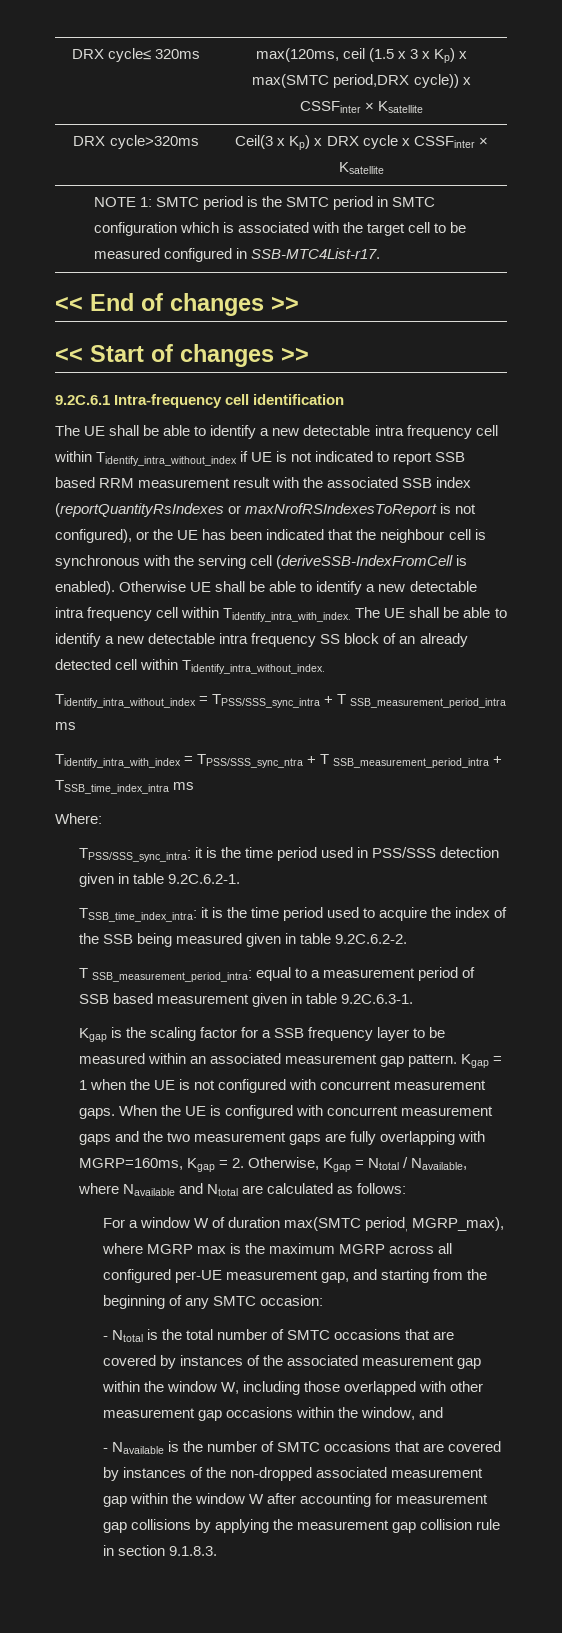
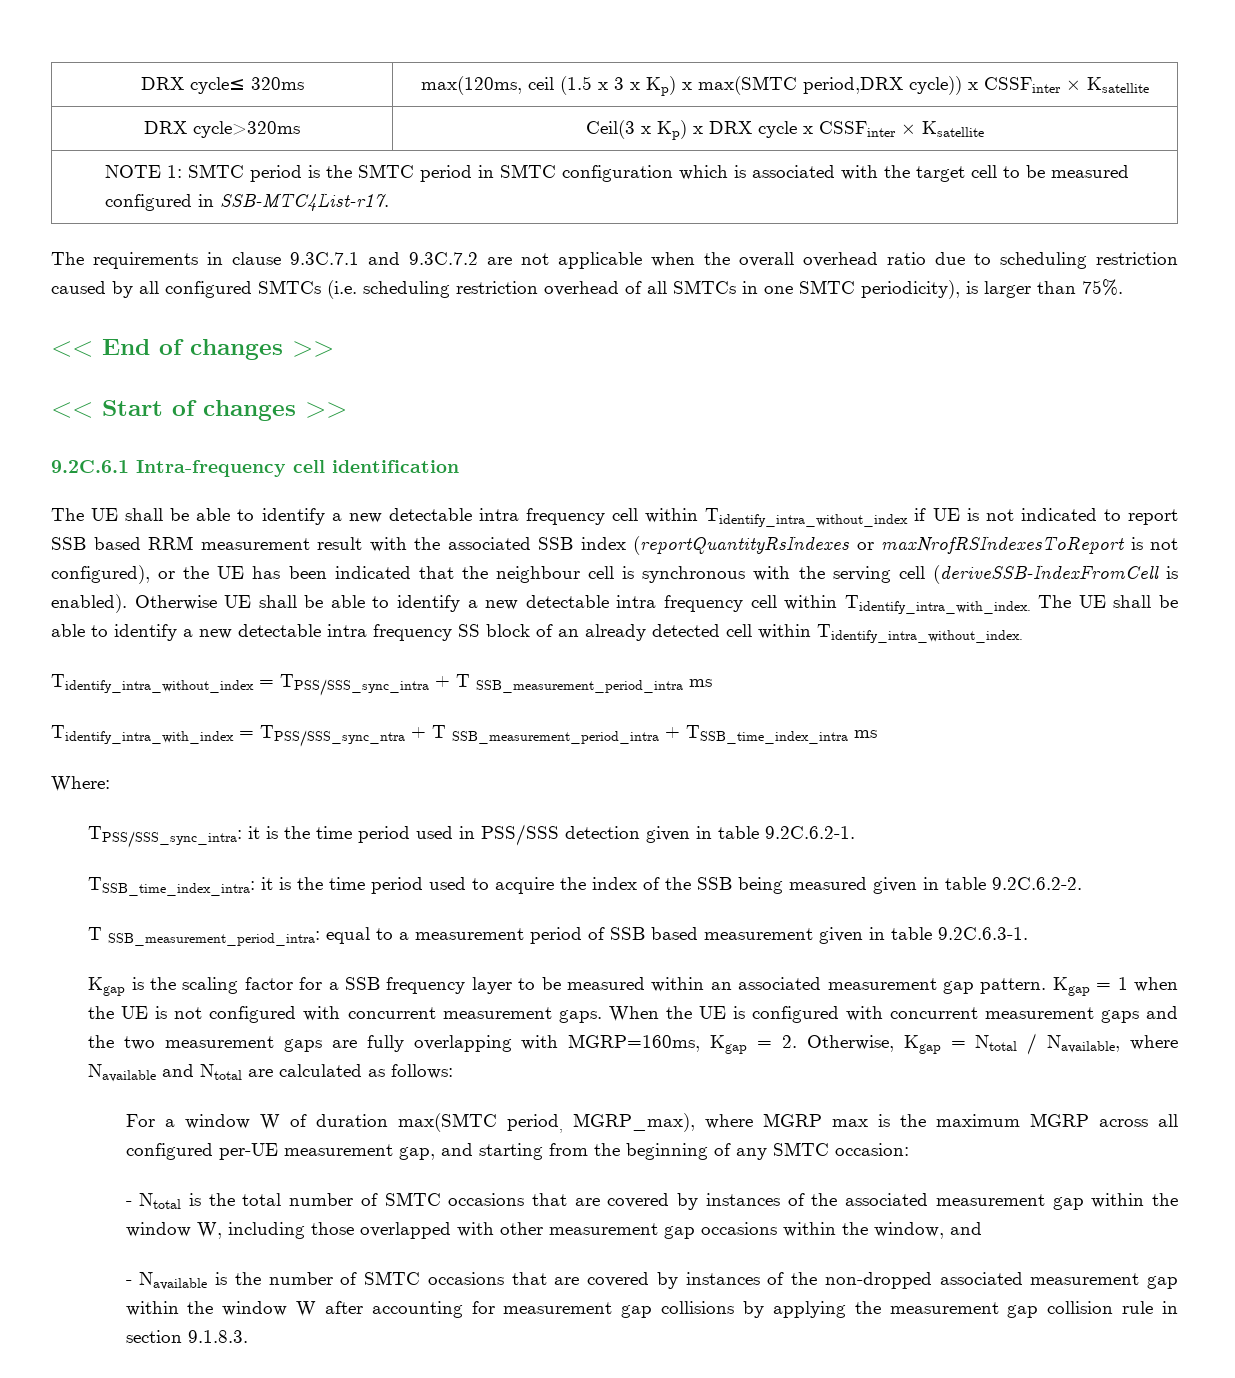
(380, 253) none -> [51,252,1178,269] [51,279,1123,299] // The requirements in clause 9.3C.7.1 and 9.3C.7.2 are not applicable when the overall overhead ratio due to scheduling restriction caused by all configured SMTCs (i.e. scheduling restriction overhead of all SMTCs in one SMTC periodicity), is larger than 75%.

